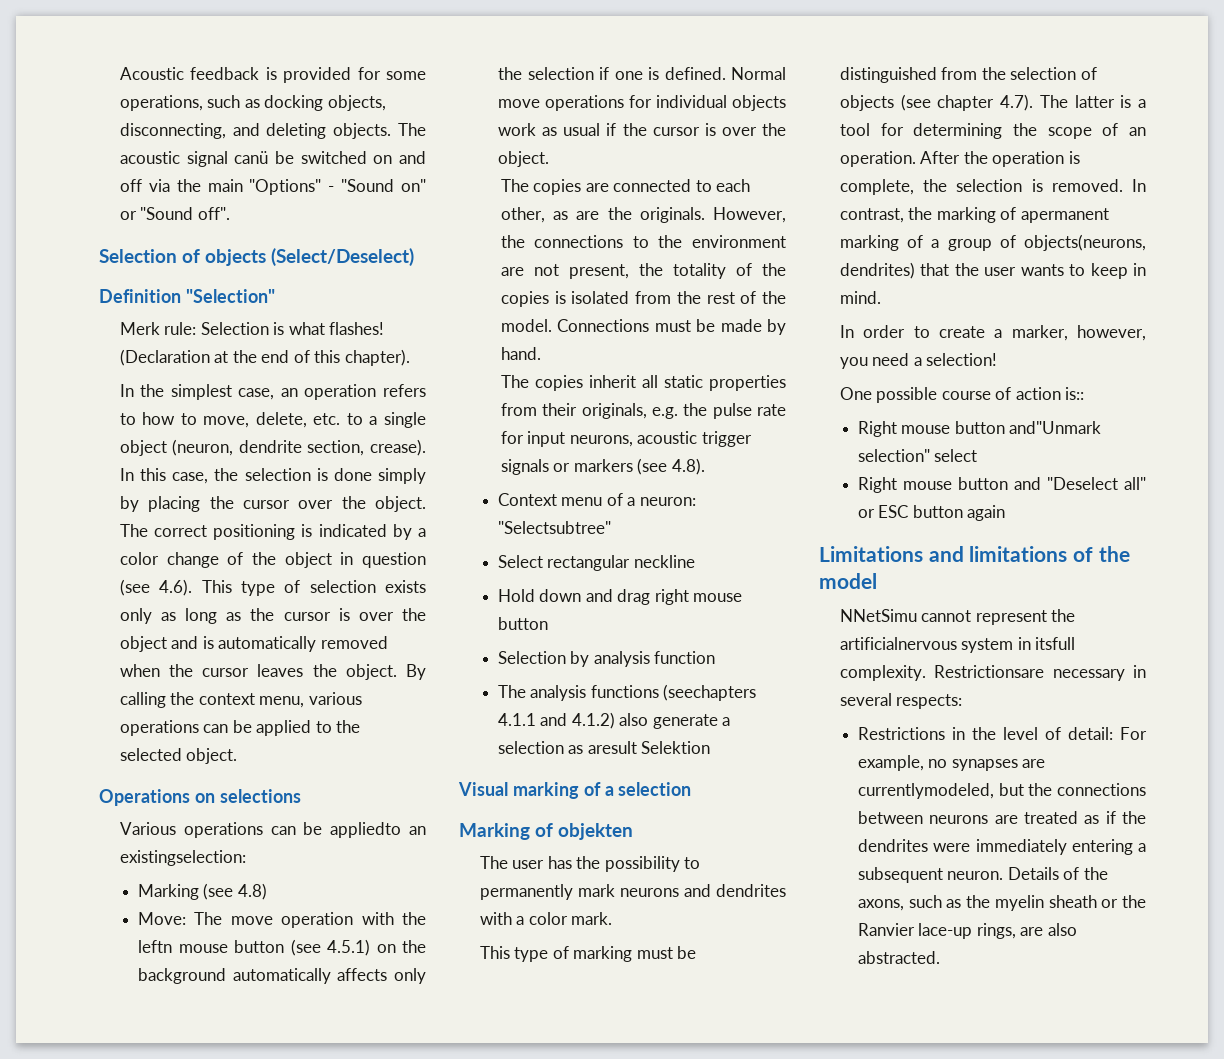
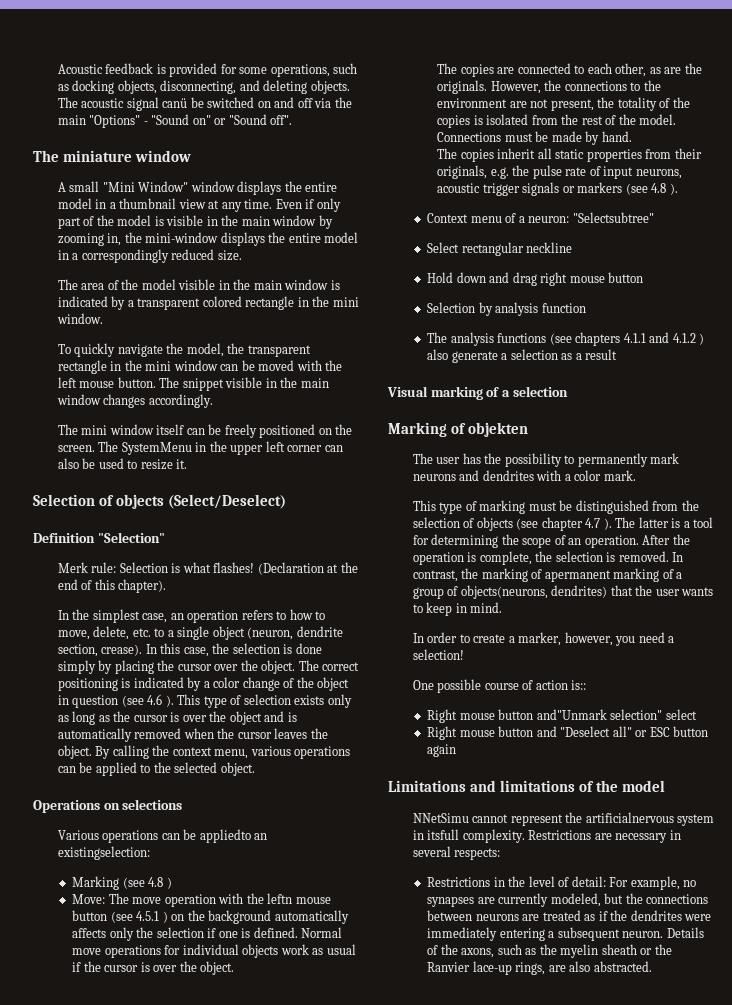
(230, 213) none -> [33,150,191,162] [57,181,338,195] [57,198,341,212] [57,215,333,229] [57,232,359,246] [57,249,242,263] [57,279,340,290] [57,296,359,310] [56,313,103,324] [57,343,311,357] [57,360,343,374] [57,377,329,391] [56,394,213,408] [57,424,353,438] [57,441,343,455] [57,458,188,470] // The miniature window // A small "Mini Window" window displays the entire model in a thumbnail view at any time. Even if only part of the model is visible in the main window by zooming in, the mini-window displays the entire model in a correspondingly reduced size. // The area of the model visible in the main window is indicated by a transparent colored rectangle in the mini window. // To quickly navigate the model, the transparent rectangle in the mini window can be moved with the left mouse button. The snippet visible in the main window changes accordingly. // The mini window itself can be freely positioned on the screen. The SystemMenu in the upper left corner can also be used to resize it.
[159,579,193,596] 4.6). -> [147,694,174,707] 4.6 ).
[237,883,267,900] 4.8) -> [148,877,172,889] 4.8 )
[327,939,371,956] 4.5.1) -> [136,911,168,923] 4.5.1 )
[500,431,524,444] for -> [589,166,601,176] of
[671,458,705,475] 4.8). -> [651,183,678,195] 4.8 ).
[663,684,757,701] [498,712,615,729] (seechapters 4.1.1 and 4.1.2) -> [549,332,705,346] (see chapters 4.1.1 and 4.1.2 )
[587,741,711,754] aresult Selektion -> [575,349,618,360] a result
[1000,94,1034,111] 4.7). -> [585,518,612,530] 4.7 ).
[934,665,1045,678] Restrictionsare -> [528,830,612,840] Restrictions are
[858,783,995,799] currentlymodeled, -> [498,893,601,907] currently modeled,

